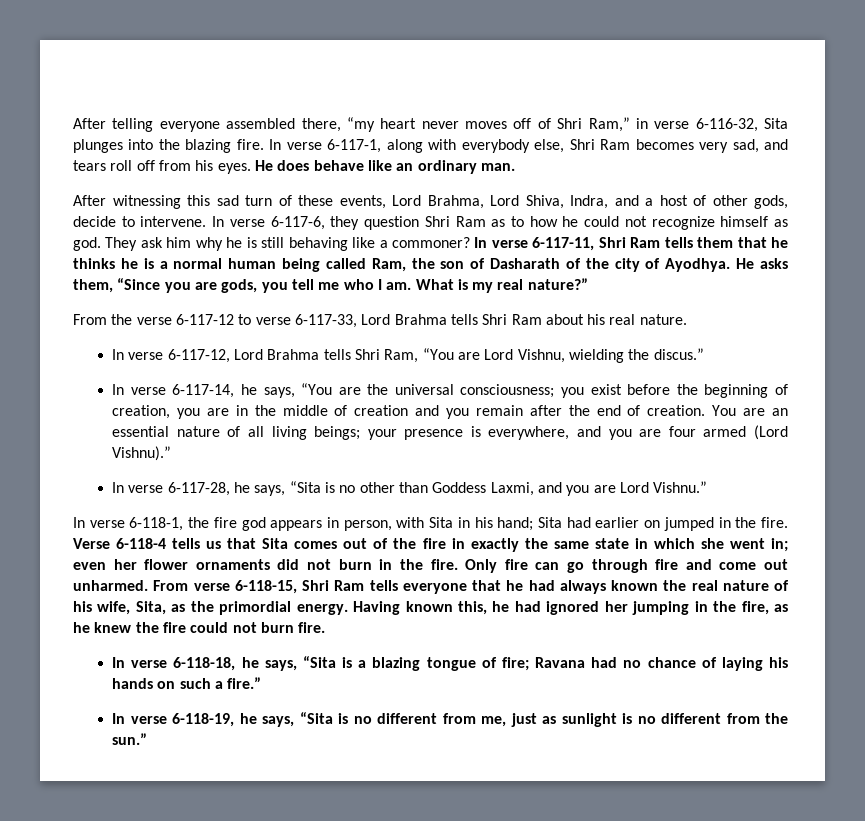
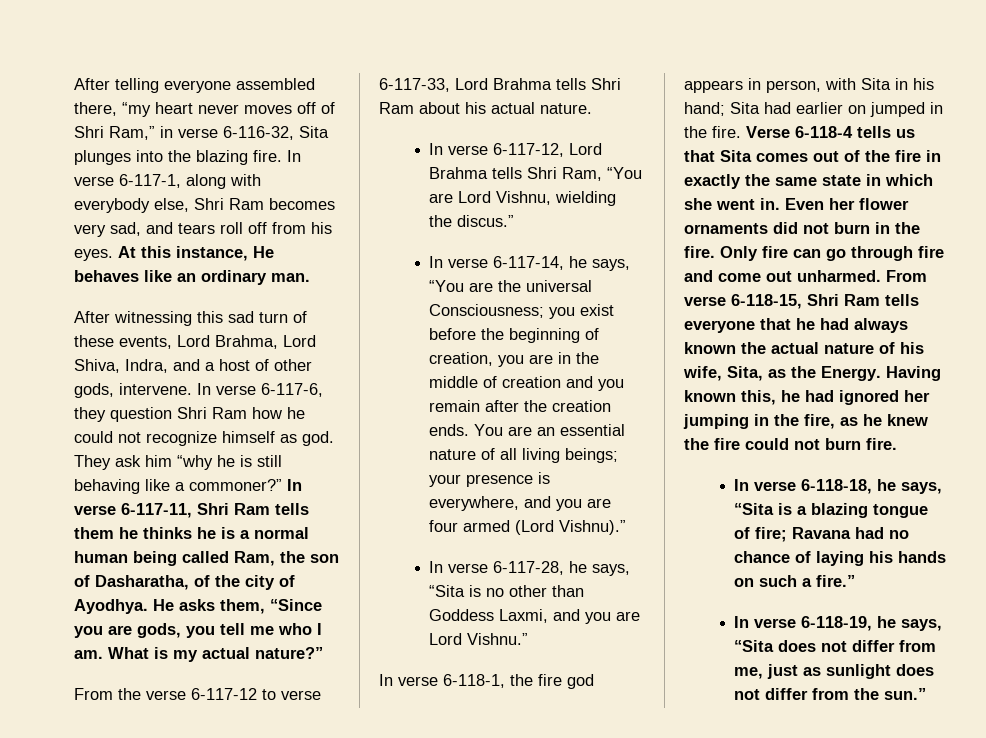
[254,160,364,171] He does behave -> [118,246,274,261] [74,270,139,282] At this instance, He behaves
[73,216,135,227] decide to -> (114, 390) none
[491,216,524,227] as to -> (247, 413) none
[195,237,223,251] why -> [177,455,213,470] “why
[391,237,470,248] commoner? -> [189,479,282,491] commoner?”
[737,237,767,248] that -> (114, 533) none
[490,258,561,269] Dasharath -> [95,575,189,590] Dasharatha,
[497,279,524,290] real -> [202,647,250,659] actual
[609,314,636,325] real -> [491,102,535,114] actual
[460,384,555,398] consciousness; -> [429,304,545,318] Consciousness;
[596,405,706,416] end of creation. -> [552,400,612,412] [429,424,470,436] creation ends.
[770,538,788,552] [73,562,106,570] in; even -> [760,198,824,210] in. Even
[691,580,718,591] real -> [771,342,819,354] actual
[219,601,348,615] primordial energy. -> [821,366,881,381] Energy.
[338,713,438,724] is no different -> [778,640,896,652] does not differ
[622,713,722,724] is no different -> [896,664,935,676] [734,688,809,700] does not differ

